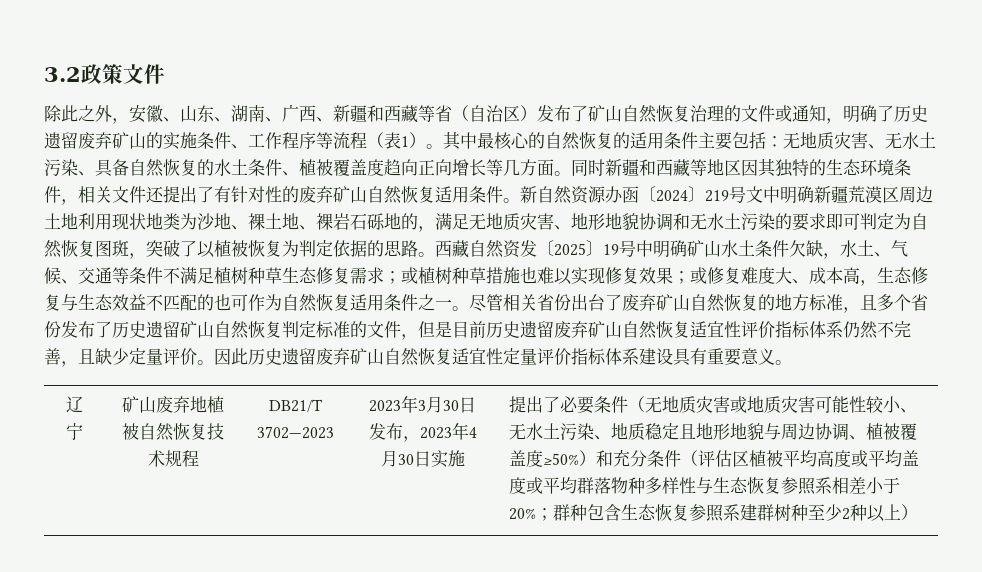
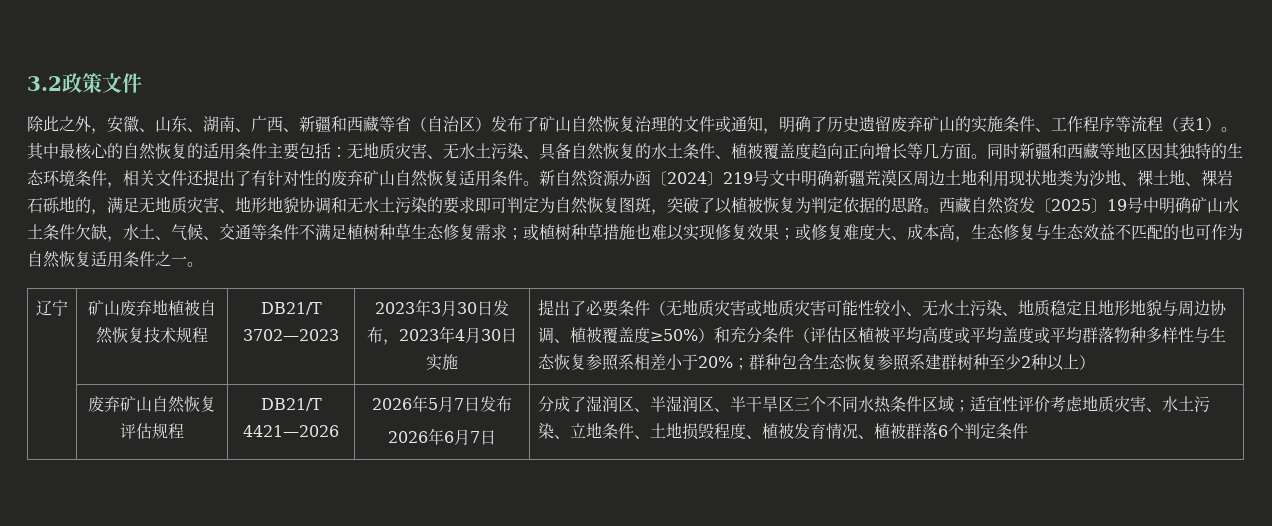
[469,294,928,313] [44,321,911,340] [44,348,792,367] 尽管相关省份出台了废弃矿山自然恢复的地方标准，且多个省份发布了历史遗留矿山自然恢复判定标准的文件，但是目前历史遗留废弃矿山自然恢复适宜性评价指标体系仍然不完善，且缺少定量评价。因此历史遗留废弃矿山自然恢复适宜性定量评价指标体系建设具有重要意义。 -> (203, 264) none
(918, 512) none -> [88,396,216,413] [120,423,184,439] [260,398,322,411] [243,425,339,437] [372,395,512,412] [388,428,496,445] [537,395,1210,413] [537,422,1028,440] // | 废弃矿山自然恢复评估规程 | DB21/T 4421—2026 | 2026年5月7日发布 // 2026年6月7日 | 分成了湿润区、半湿润区、半干旱区三个不同水热条件区域；适宜性评价考虑地质灾害、水土污染、立地条件、土地损毁程度、植被发育情况、植被群落6个判定条件

